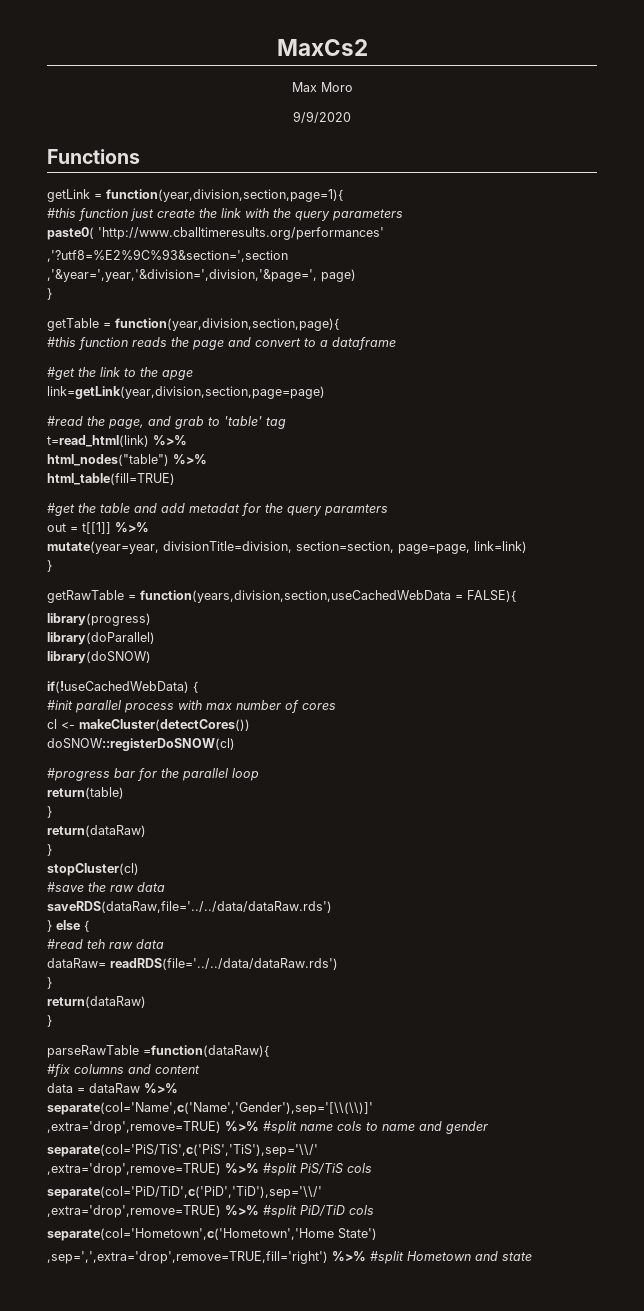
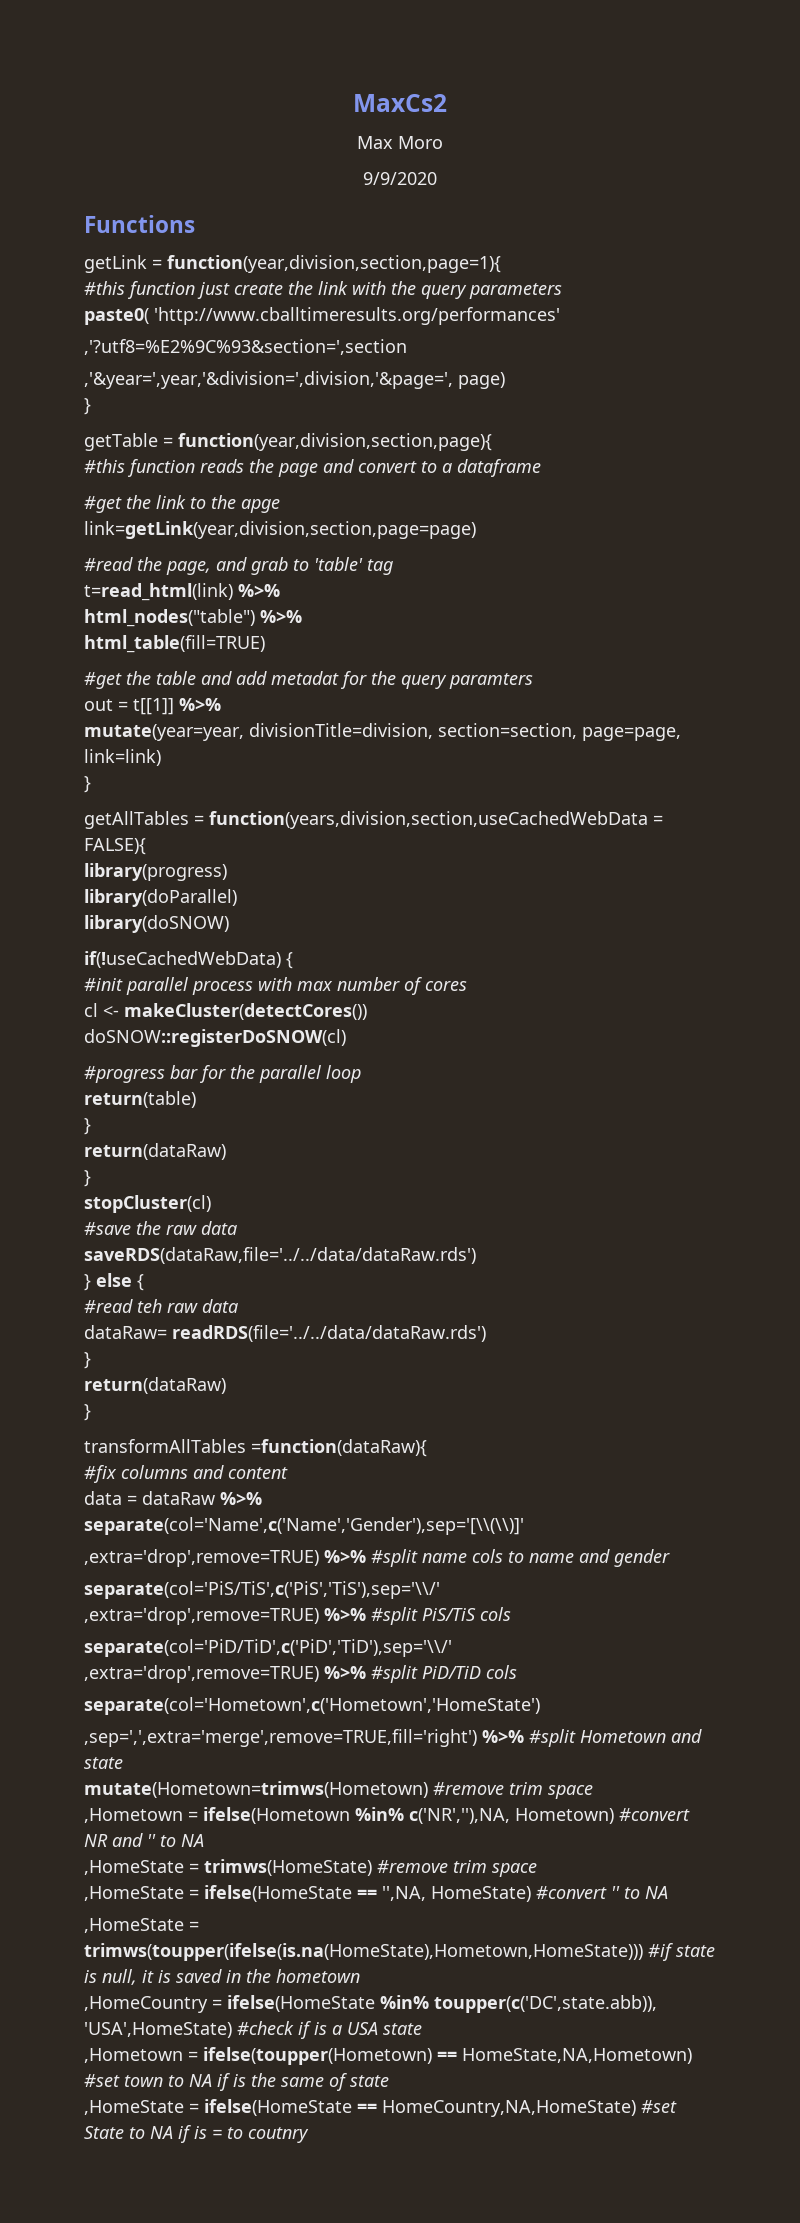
[47,590,124,603] getRawTable -> [84,811,189,829] getAllTables
[47,1045,139,1058] parseRawTable -> [84,1439,246,1453] transformAllTables
[47,1228,377,1241] [47,1251,328,1264] separate(col='Hometown',c('Hometown','Home State') // ,sep=',',extra='drop',remove=TRUE,fill='right') -> [84,1697,540,1715] [84,1729,477,1747] separate(col='Hometown',c('Hometown','HomeState') // ,sep=',',extra='merge',remove=TRUE,fill='right')
(532, 1256) none -> [84,1781,593,1799] [84,1807,690,1824] [84,1833,204,1847] [84,1859,537,1877] [84,1885,668,1902] [84,1918,199,1933] [84,1943,715,1961] [84,1969,360,1985] [84,1995,657,2013] [84,2021,422,2039] [84,2047,692,2065] [84,2073,389,2091] [84,2099,677,2117] [84,2125,309,2143] // mutate(Hometown=trimws(Hometown) #remove trim space // ,Hometown = ifelse(Hometown %in% c('NR',''),NA, Hometown) #convert NR and '' to NA // ,HomeState = trimws(HomeState) #remove trim space // ,HomeState = ifelse(HomeState == '',NA, HomeState) #convert '' to NA // ,HomeState = trimws(toupper(ifelse(is.na(HomeState),Hometown,HomeState))) #if state is null, it is saved in the hometown // ,HomeCountry = ifelse(HomeState %in% toupper(c('DC',state.abb)), 'USA',HomeState) #check if is a USA state // ,Hometown = ifelse(toupper(Hometown) == HomeState,NA,Hometown) #set town to NA if is the same of state // ,HomeState = ifelse(HomeState == HomeCountry,NA,HomeState) #set State to NA if is = to coutnry

